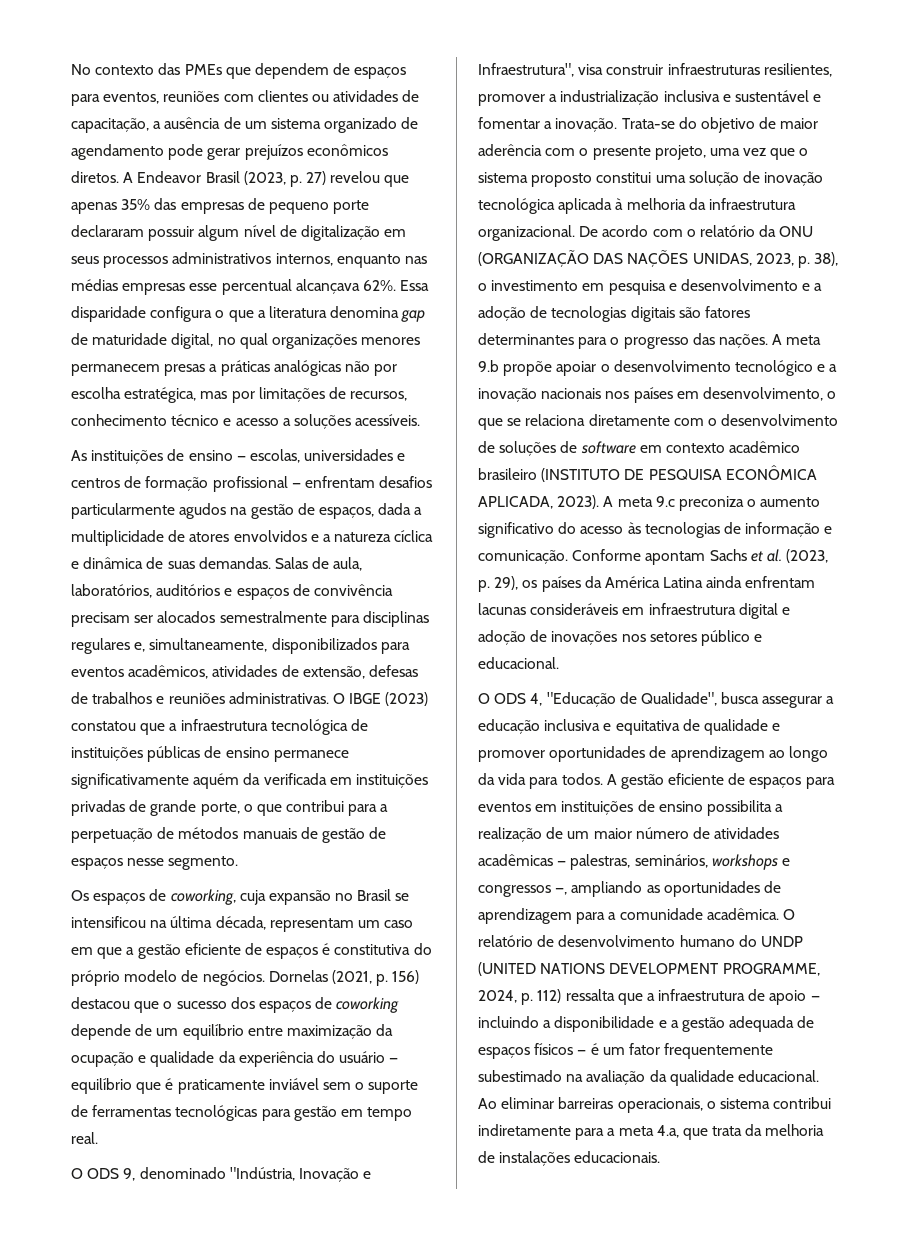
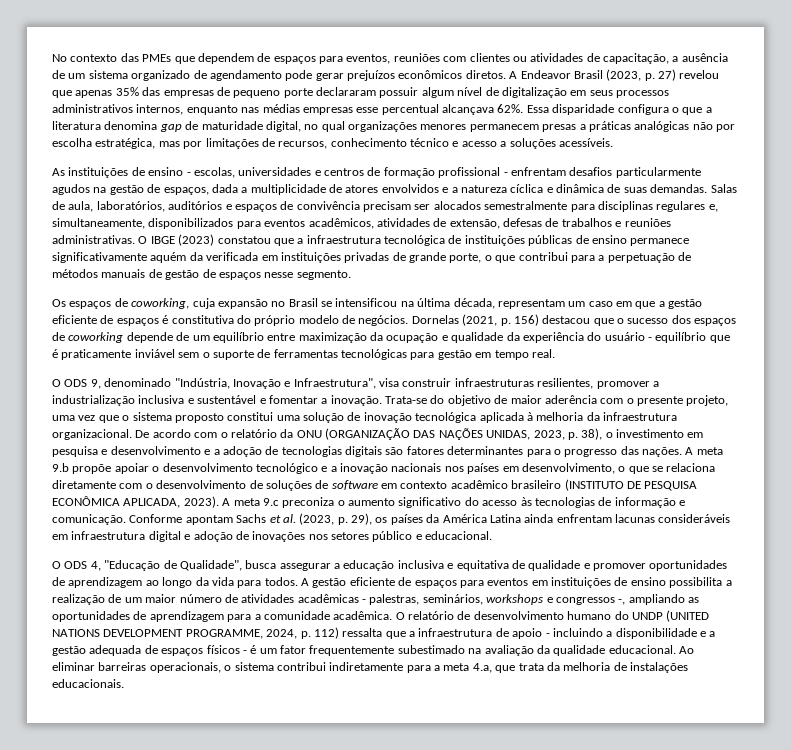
[236,456,246,461] — -> [186,172,191,176] -
[291,483,301,488] — -> [503,172,508,176] -
[389,1058,399,1063] — -> [648,337,652,341] -
[557,861,567,866] — -> [362,599,366,603] -
[555,888,568,895] —, -> [618,599,626,605] -,
[810,996,820,1001] — -> [545,633,550,637] -
[577,1050,587,1055] — -> [242,650,247,654] -

